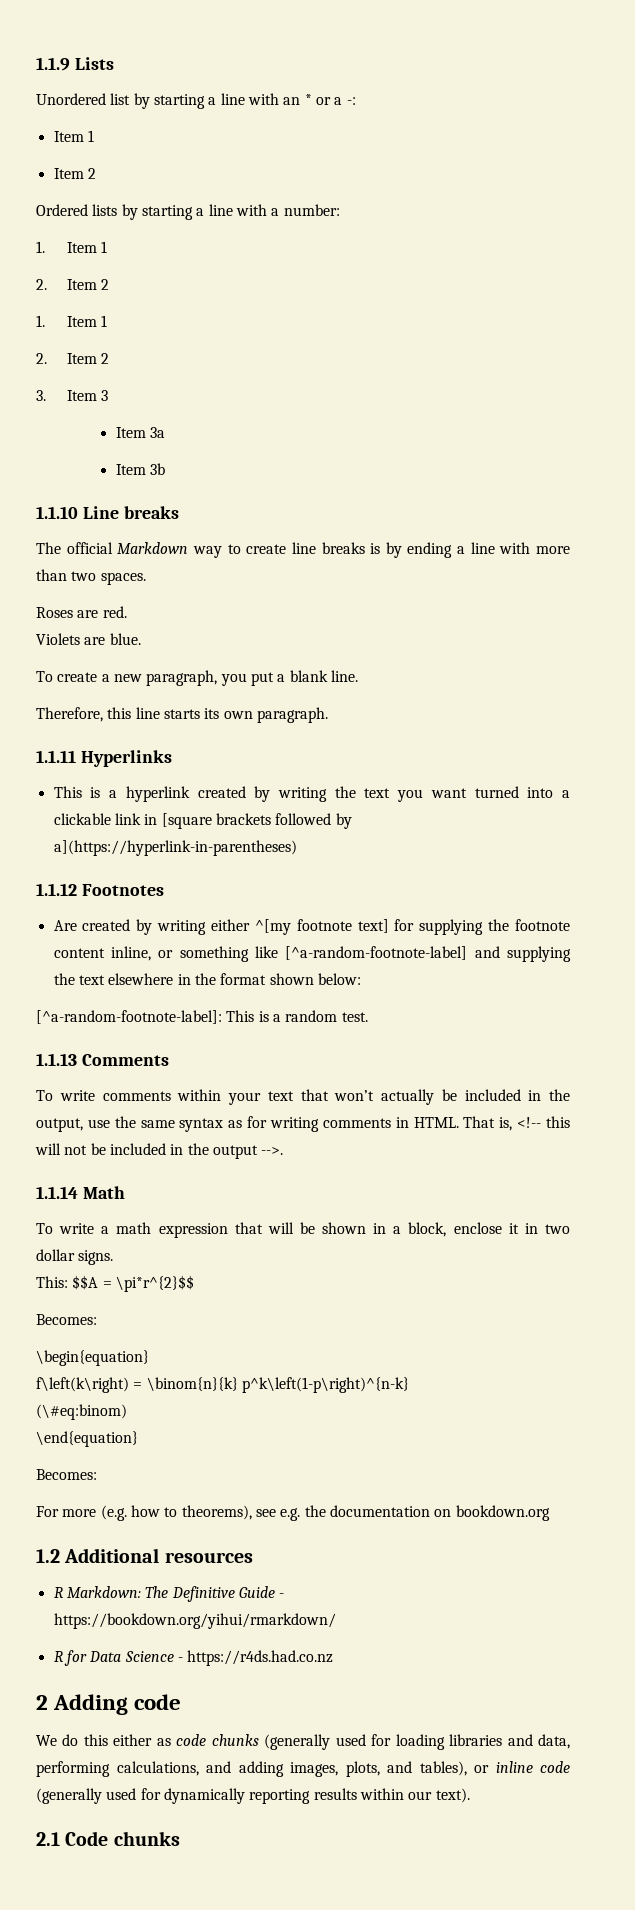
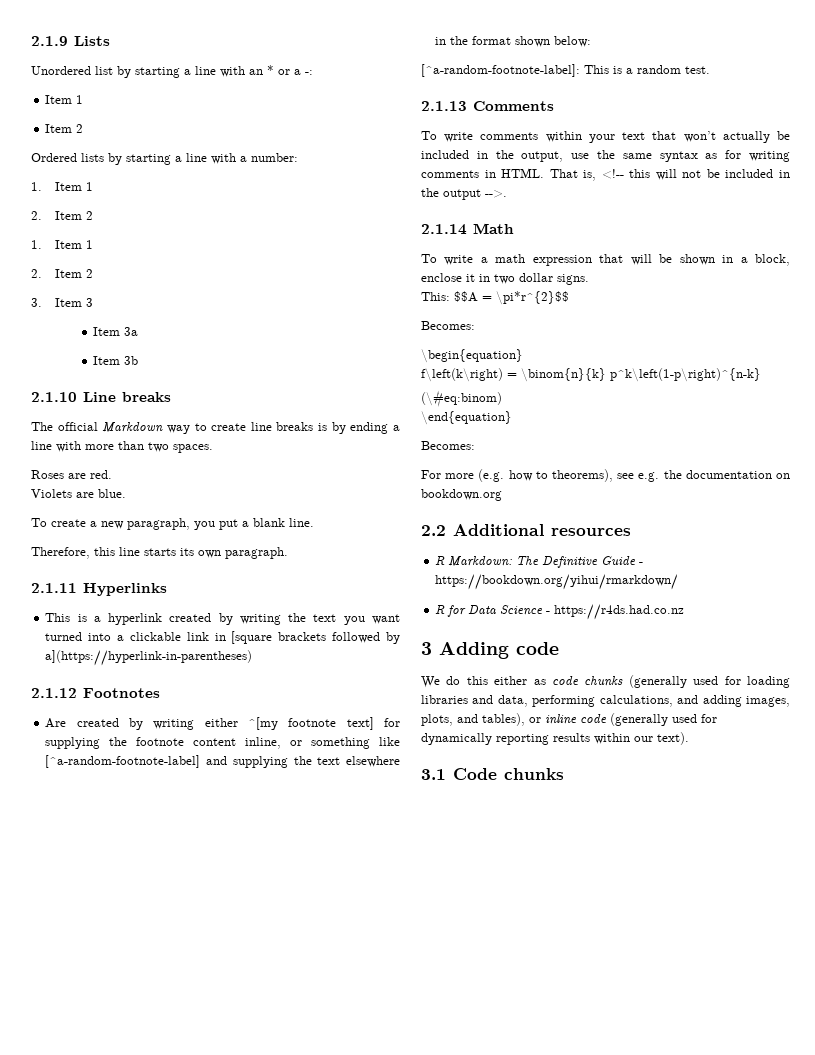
[36,57,70,71] 1.1.9 -> [31,36,68,46] 2.1.9
[36,506,78,519] 1.1.10 -> [31,392,77,402] 2.1.10
[36,750,76,763] 1.1.11 -> [31,583,77,593] 2.1.11
[36,883,77,896] 1.1.12 -> [31,688,77,698] 2.1.12
[36,1053,77,1066] 1.1.13 -> [421,101,467,111] 2.1.13
[36,1186,78,1199] 1.1.14 -> [421,224,467,235] 2.1.14
[36,1549,60,1563] 1.2 -> [421,525,446,536] 2.2
[36,1695,48,1710] 2 -> [421,642,432,655] 3
[36,1832,60,1846] 2.1 -> [421,769,446,780] 3.1

